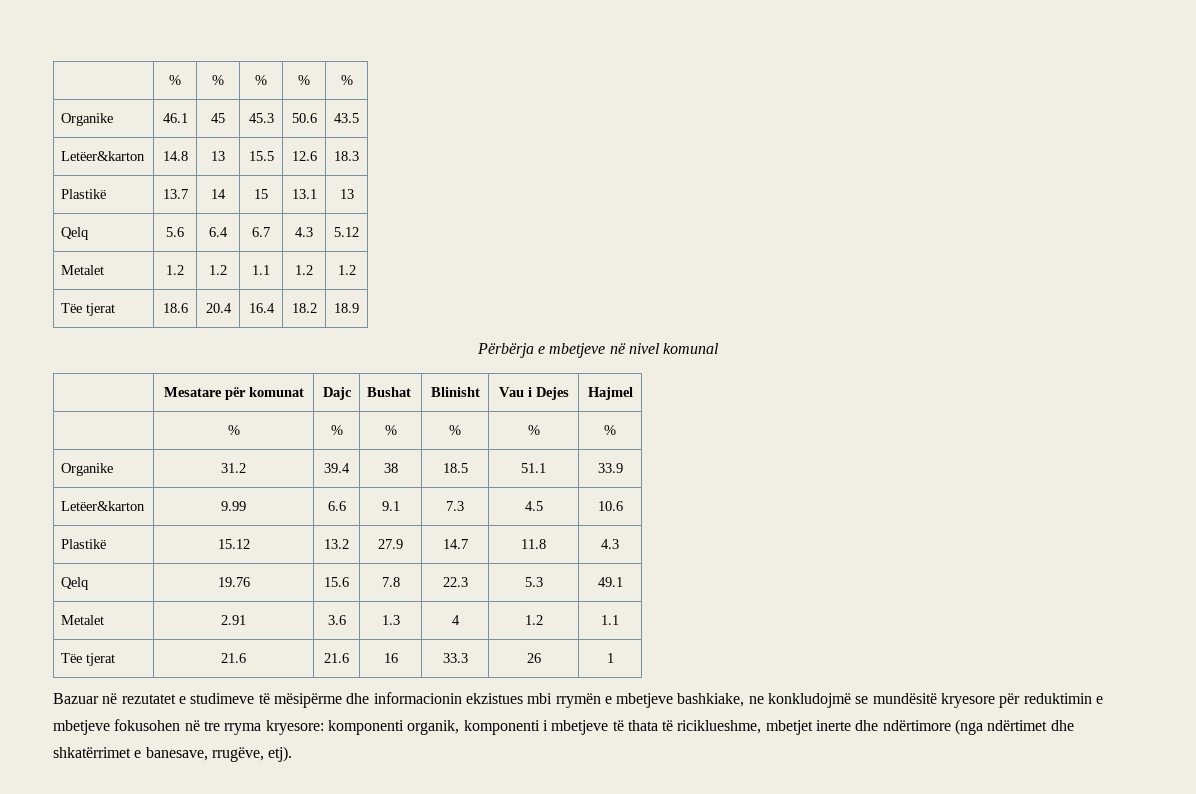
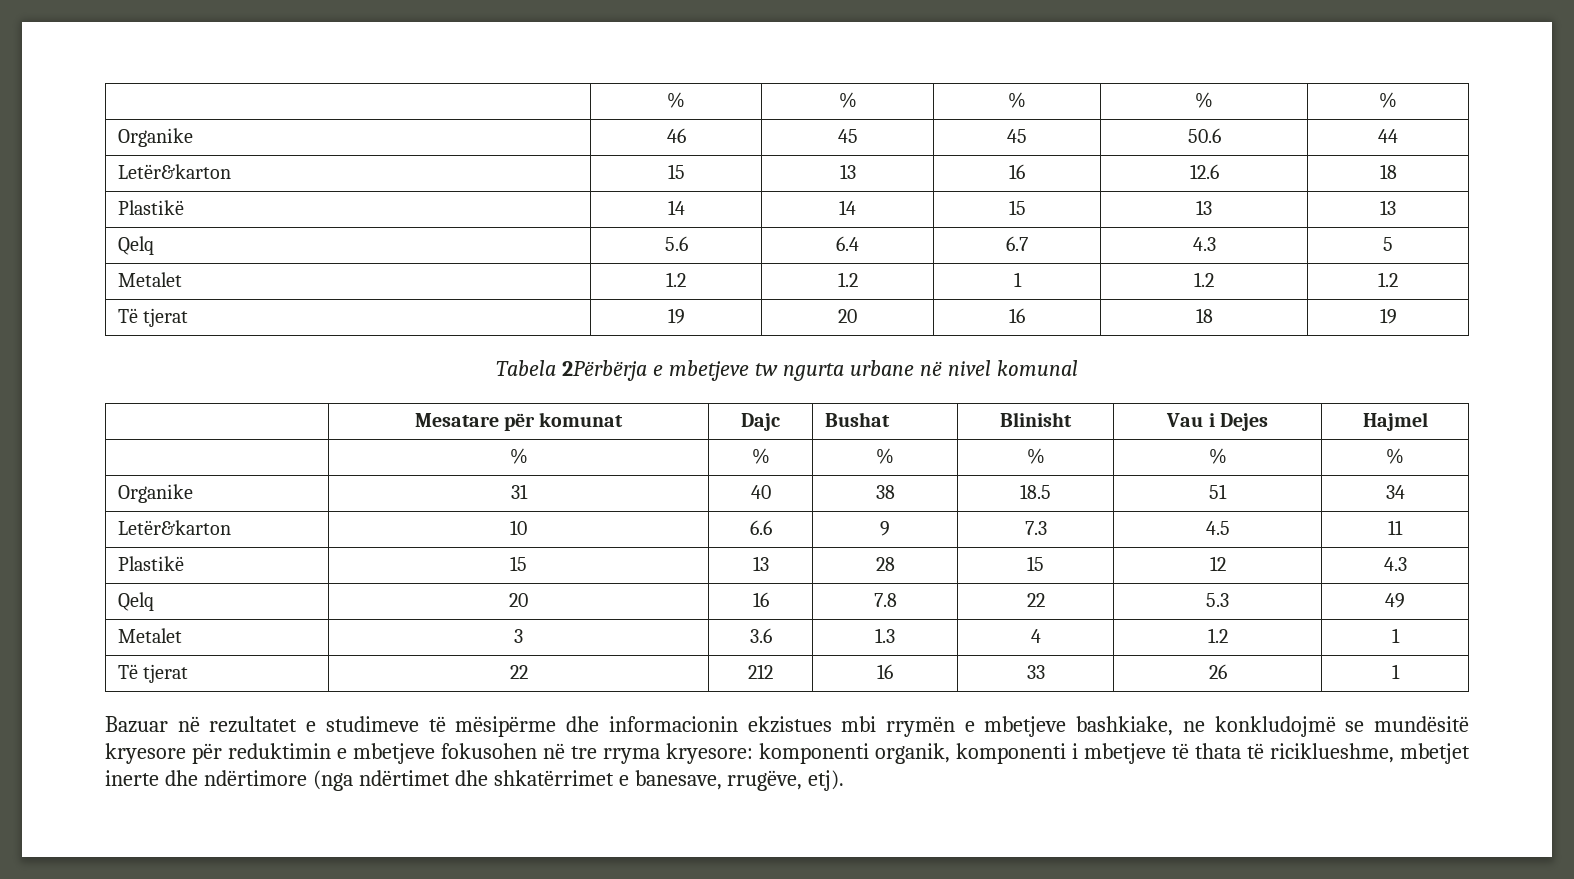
[169,75,181,85] [212,75,224,85] [255,75,267,85] [298,75,310,85] [340,75,353,85] [61,113,114,126] [162,113,188,123] [211,113,225,123] [248,113,274,123] | % | % | % | % | % // Organike | 46.1 | 45 | 45.3 -> [667,92,685,108] [838,92,857,108] [1008,92,1026,108] [1195,92,1214,108] [1379,92,1398,108] [117,128,193,147] [666,128,686,143] [837,129,858,143] [1007,129,1027,143] | % | % | % | % | % // Organike | 46 | 45 | 45
[334,113,359,123] [61,151,146,161] [162,151,188,161] [211,151,225,161] [248,151,274,161] 43.5 // Letëer&karton | 14.8 | 13 | 15.5 -> [1378,129,1399,143] [117,164,231,179] [667,164,685,179] [839,164,856,179] [1009,164,1025,179] 44 // Letër&karton | 15 | 13 | 16
[334,151,359,161] [61,189,107,199] [162,189,188,199] 18.3 // Plastikë | 13.7 -> [1379,164,1397,179] [117,200,184,215] [667,200,685,215] 18 // Plastikë | 14
[291,189,317,199] 13.1 -> [1196,200,1213,215] 13
[334,227,359,237] 5.12 -> [1383,237,1394,251] 5
[252,265,270,275] 1.1 -> [1013,272,1022,287] 1
[61,303,116,316] [162,303,188,313] [205,303,232,313] [248,303,275,313] [291,303,317,313] [334,303,359,313] [476,343,606,358] Tëe tjerat | 18.6 | 20.4 | 16.4 | 18.2 | 18.9 // Përbërja e mbetjeve -> [117,308,188,327] [667,308,685,324] [838,309,857,323] [1009,308,1025,323] [1195,308,1213,323] [1379,308,1397,324] [496,360,914,381] Të tjerat | 19 | 20 | 16 | 18 | 19 // Tabela 2Përbërja e mbetjeve tw ngurta urbane
[221,463,246,473] [324,463,350,473] 31.2 | 39.4 -> [510,484,528,499] [750,485,771,499] 31 | 40
[521,463,546,473] [597,463,623,473] [61,501,146,511] [221,501,246,511] 51.1 | 33.9 // Letëer&karton | 9.99 -> [1209,484,1228,499] [1385,485,1405,499] [117,520,231,535] [510,520,527,535] 51 | 34 // Letër&karton | 10
[381,501,400,511] 9.1 -> [880,521,890,536] 9
[597,501,623,511] [61,539,107,549] [217,539,250,549] [324,539,349,549] [378,539,403,549] [442,539,468,549] [521,539,546,549] 10.6 // Plastikë | 15.12 | 13.2 | 27.9 | 14.7 | 11.8 -> [1388,520,1404,535] [117,556,184,571] [510,556,527,571] [752,556,769,571] [875,557,895,571] [1027,556,1044,571] [1209,556,1226,571] 11 // Plastikë | 15 | 13 | 28 | 15 | 12
[217,577,250,587] [324,577,349,587] 19.76 | 15.6 -> [509,593,528,607] [752,592,769,607] 20 | 16
[442,577,468,587] 22.3 -> [1026,593,1045,607] 22
[597,577,623,587] [61,615,105,625] [221,615,246,625] 49.1 // Metalet | 2.91 -> [1385,593,1406,608] [117,628,182,643] [514,629,523,643] 49 // Metalet | 3
[601,615,619,625] [61,653,116,666] [221,653,246,663] [324,653,349,663] [383,653,398,663] [442,653,468,663] 1.1 // Tëe tjerat | 21.6 | 21.6 | 16 | 33.3 -> [1391,628,1400,643] [117,664,188,683] [509,665,528,679] [748,664,773,679] [877,664,893,679] [1026,665,1045,679] 1 // Të tjerat | 22 | 212 | 16 | 33
[121,694,176,704] rezutatet -> [209,716,298,733] rezultatet

